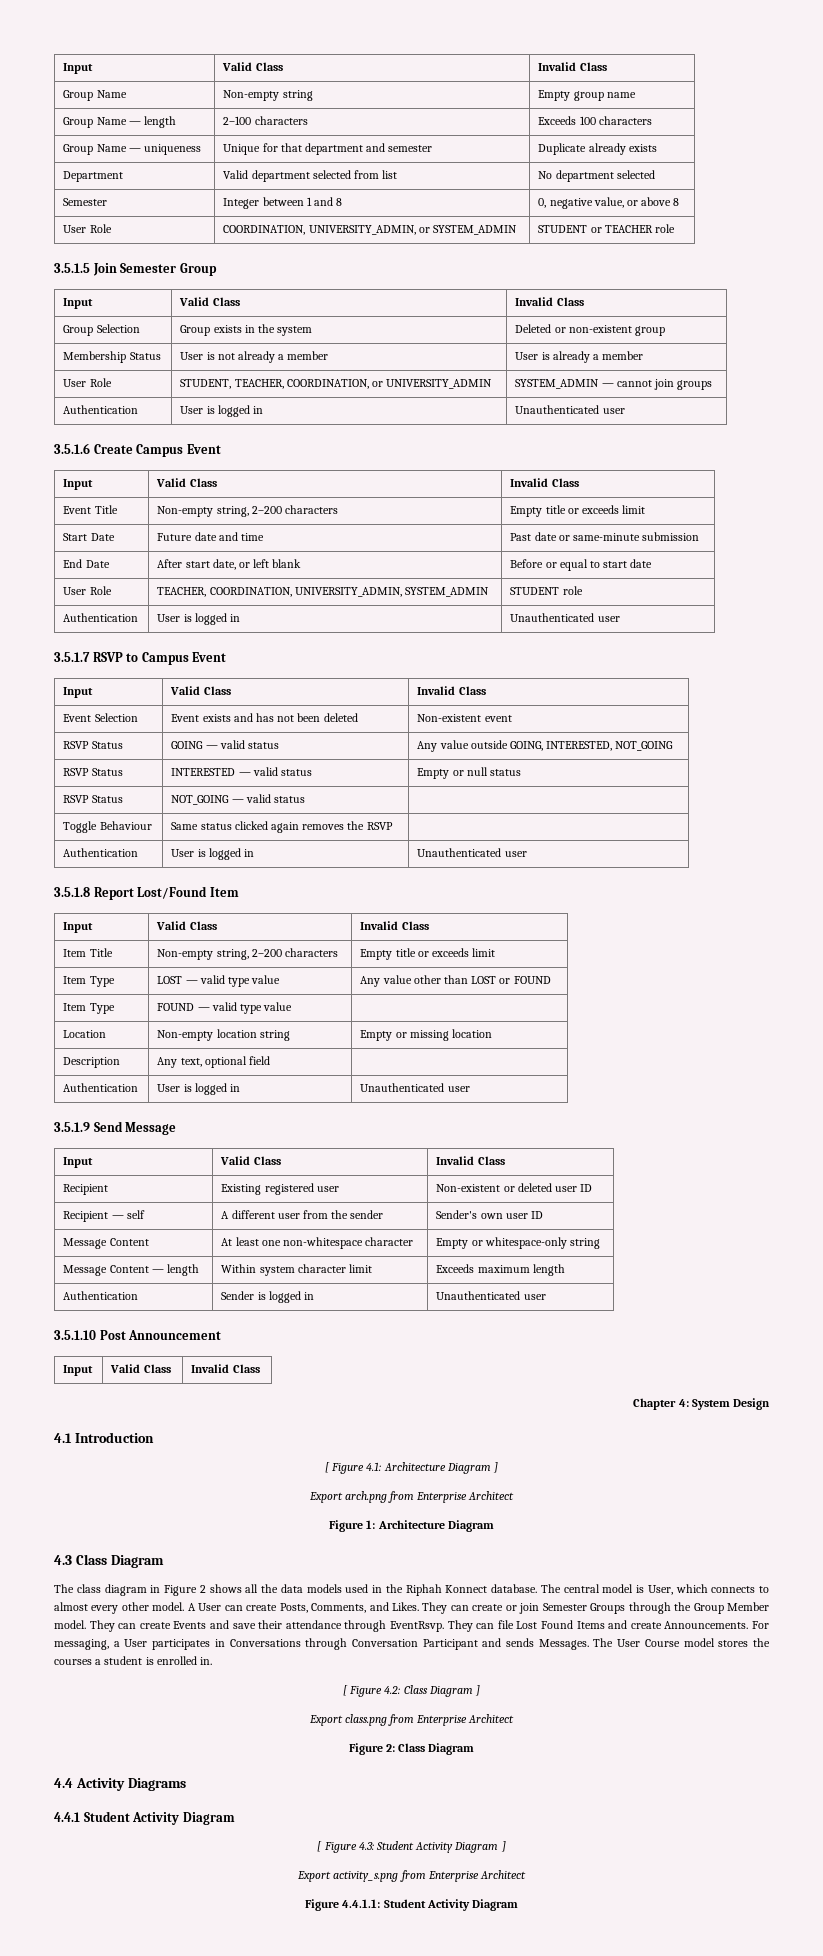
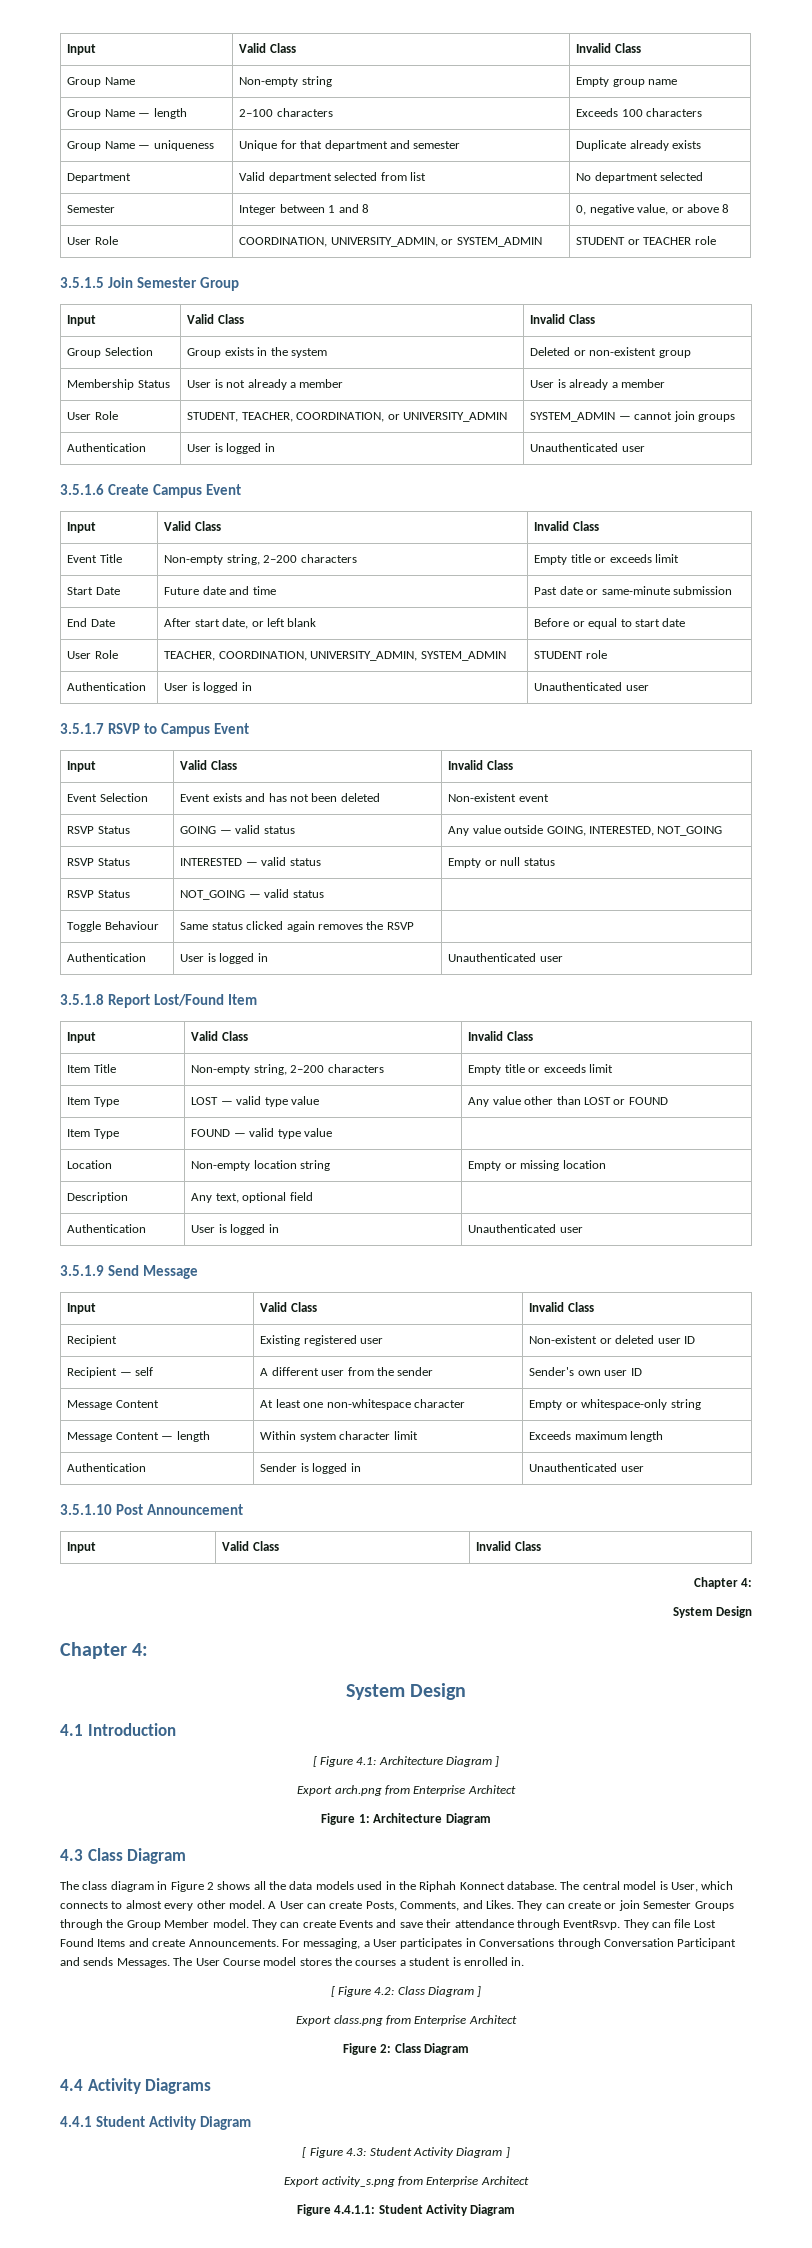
(689, 1403) none -> [672,1606,752,1618] [60,1642,149,1659] // System Design // Chapter 4: //

